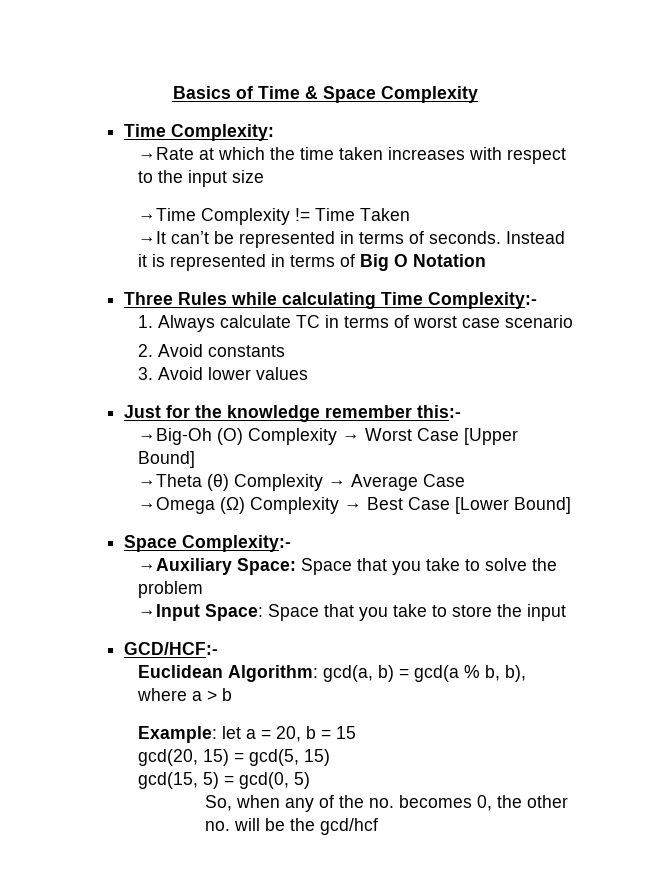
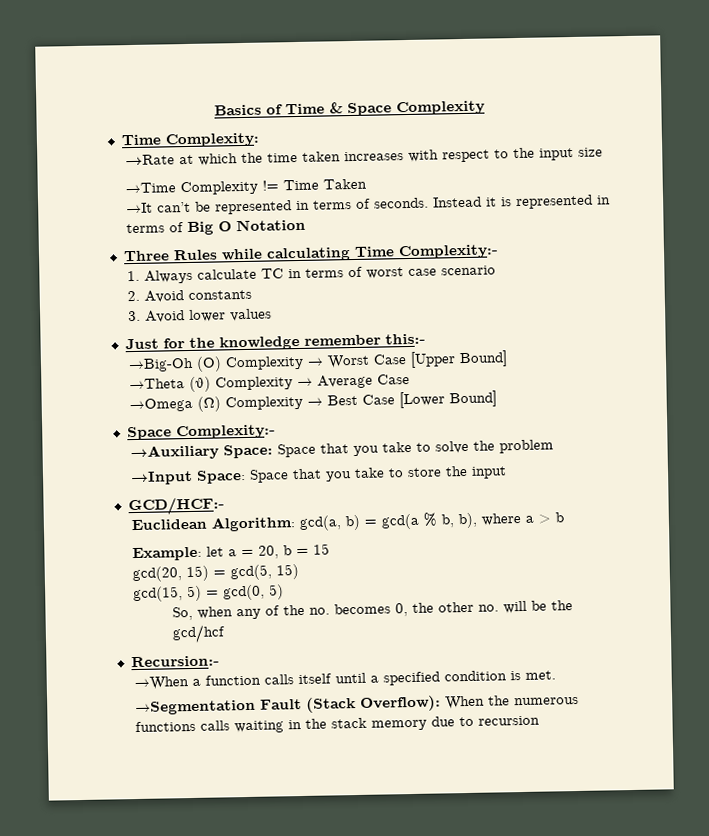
(379, 826) none -> [131,655,221,668] [134,670,557,691] [135,695,580,716] [135,715,541,734] // Recursion:- // →When a function calls itself until a specified condition is met. // →Segmentation Fault (Stack Overflow): When the numerous functions calls waiting in the stack memory due to recursion

